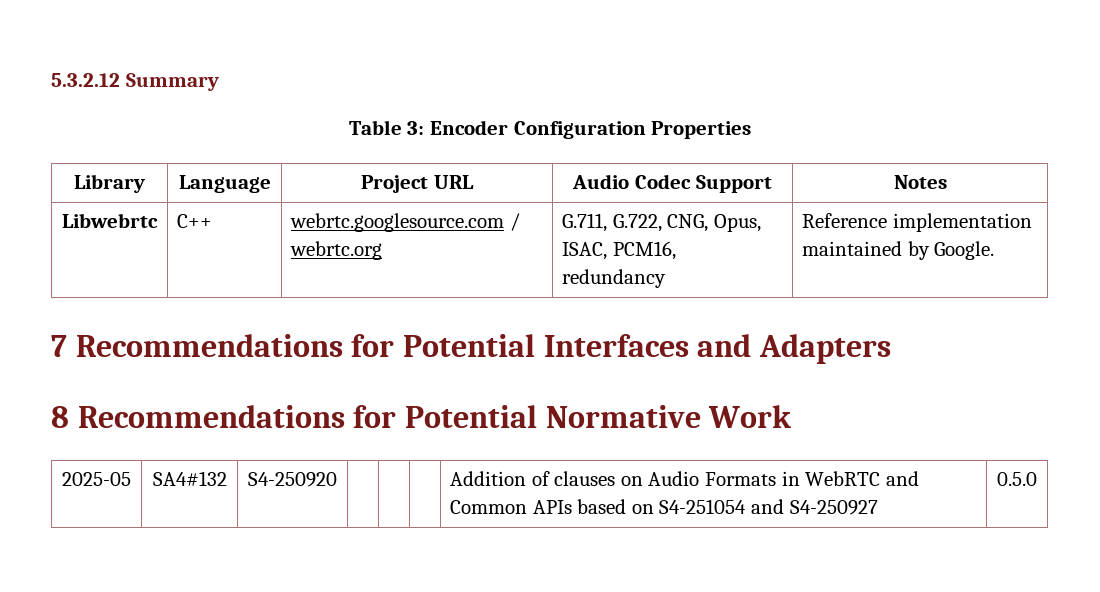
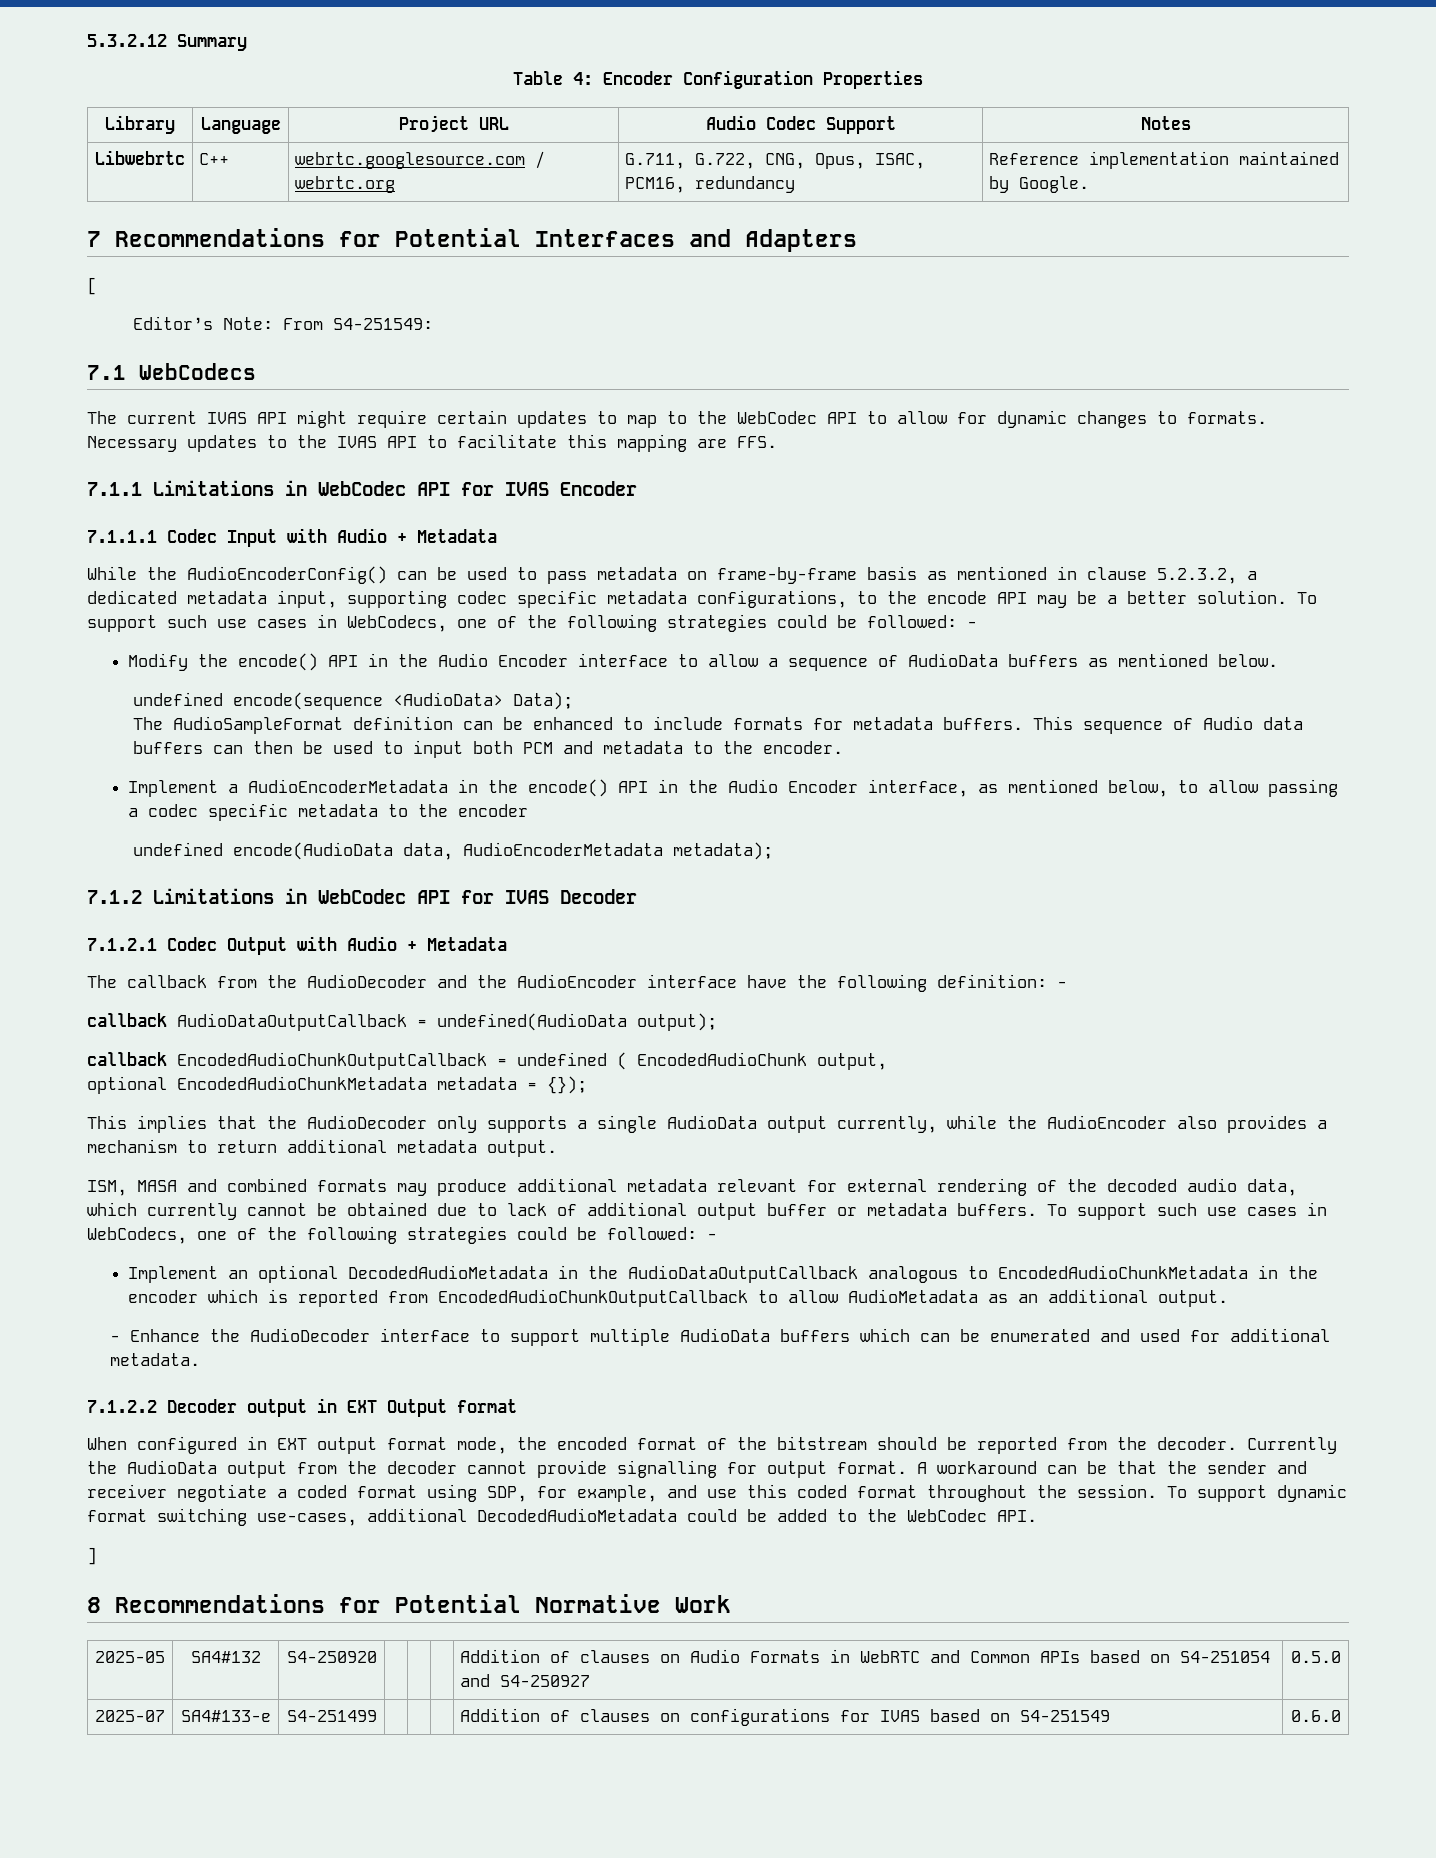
[407,121,425,135] 3: -> [573,72,593,85] 4:
(891, 349) none -> [87,277,97,295] [132,316,433,330] [87,363,256,380] [87,410,1267,428] [87,434,777,452] [87,480,637,496] [87,528,497,547] [87,566,1257,584] [87,590,1317,608] [87,614,977,632] [128,653,1279,671] [132,692,573,710] [132,716,1303,734] [132,740,843,758] [128,779,1339,797] [128,803,529,821] [132,842,773,860] [87,888,637,904] [87,936,507,955] [87,974,1067,992] [87,1013,717,1031] [87,1052,887,1070] [87,1076,587,1094] [87,1115,1327,1133] [87,1139,557,1157] [87,1178,1297,1196] [87,1202,1327,1220] [87,1226,717,1244] [128,1265,1319,1283] [128,1289,1229,1307] [109,1328,1330,1346] [109,1353,200,1366] [87,1398,517,1417] [87,1436,1337,1454] [87,1460,1307,1478] [87,1484,1347,1502] [87,1508,1037,1526] [87,1547,97,1565] // [ // Editor’s Note: From S4-251549: // 7.1 WebCodecs // The current IVAS API might require certain updates to map to the WebCodec API to allow for dynamic changes to formats. Necessary updates to the IVAS API to facilitate this mapping are FFS. // 7.1.1 Limitations in WebCodec API for IVAS Encoder // 7.1.1.1 Codec Input with Audio + Metadata // While the AudioEncoderConfig() can be used to pass metadata on frame-by-frame basis as mentioned in clause 5.2.3.2, a dedicated metadata input, supporting codec specific metadata configurations, to the encode API may be a better solution. To support such use cases in WebCodecs, one of the following strategies could be followed: - // Modify the encode() API in the Audio Encoder interface to allow a sequence of AudioData buffers as mentioned below. // undefined encode(sequence <AudioData> Data); // The AudioSampleFormat definition can be enhanced to include formats for metadata buffers. This sequence of Audio data buffers can then be used to input both PCM and metadata to the encoder. // Implement a AudioEncoderMetadata in the encode() API in the Audio Encoder interface, as mentioned below, to allow passing a codec specific metadata to the encoder // undefined encode(AudioData data, AudioEncoderMetadata metadata); // 7.1.2 Limitations in WebCodec API for IVAS Decoder // 7.1.2.1 Codec Output with Audio + Metadata // The callback from the AudioDecoder and the AudioEncoder interface have the following definition: - // callback AudioDataOutputCallback = undefined(AudioData output); // callback EncodedAudioChunkOutputCallback = undefined ( EncodedAudioChunk output, // optional EncodedAudioChunkMetadata metadata = {}); // This implies that the AudioDecoder only supports a single AudioData output currently, while the AudioEncoder also provides a mechanism to return additional metadata output. // ISM, MASA and combined formats may produce additional metadata relevant for external rendering of the decoded audio data, which currently cannot be obtained due to lack of additional output buffer or metadata buffers. To support such use cases in WebCodecs, one of the following strategies could be followed: - // Implement an optional DecodedAudioMetadata in the AudioDataOutputCallback analogous to EncodedAudioChunkMetadata in the encoder which is reported from EncodedAudioChunkOutputCallback to allow AudioMetadata as an additional output. // - Enhance the AudioDecoder interface to support multiple AudioData buffers which can be enumerated and used for additional metadata. // 7.1.2.2 Decoder output in EXT Output format // When configured in EXT output format mode, the encoded format of the bitstream should be reported from the decoder. Currently the AudioData output from the decoder cannot provide signalling for output format. A workaround can be that the sender and receiver negotiate a coded format using SDP, for example, and use this coded format throughout the session. To support dynamic format switching use-cases, additional DecodedAudioMetadata could be added to the WebCodec API. // ]
(1037, 479) none -> [95,1710,165,1722] [180,1710,271,1722] [286,1710,377,1722] [460,1708,1111,1726] [1290,1710,1341,1722] // 2025-07 | SA4#133-e | S4-251499 | | | | Addition of clauses on configurations for IVAS based on S4-251549 | 0.6.0

